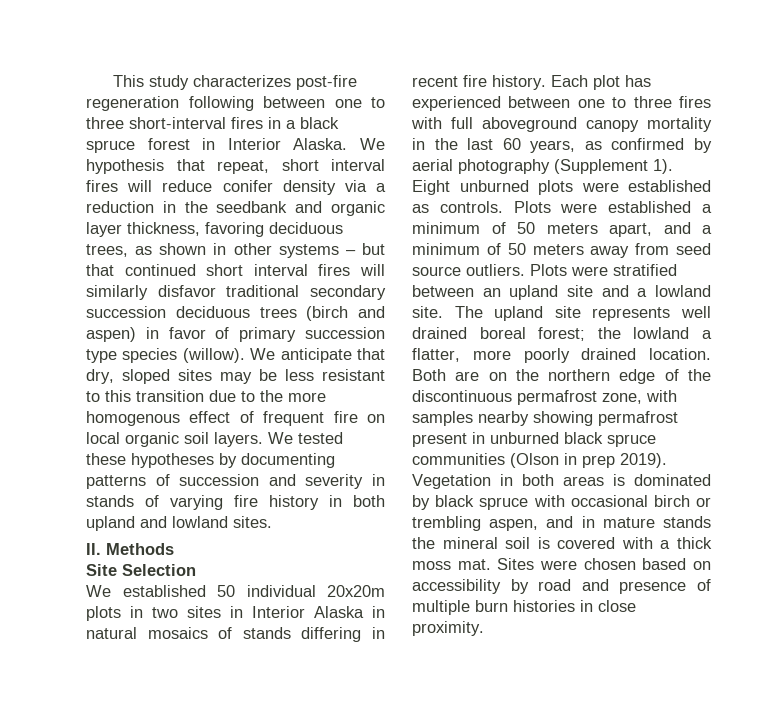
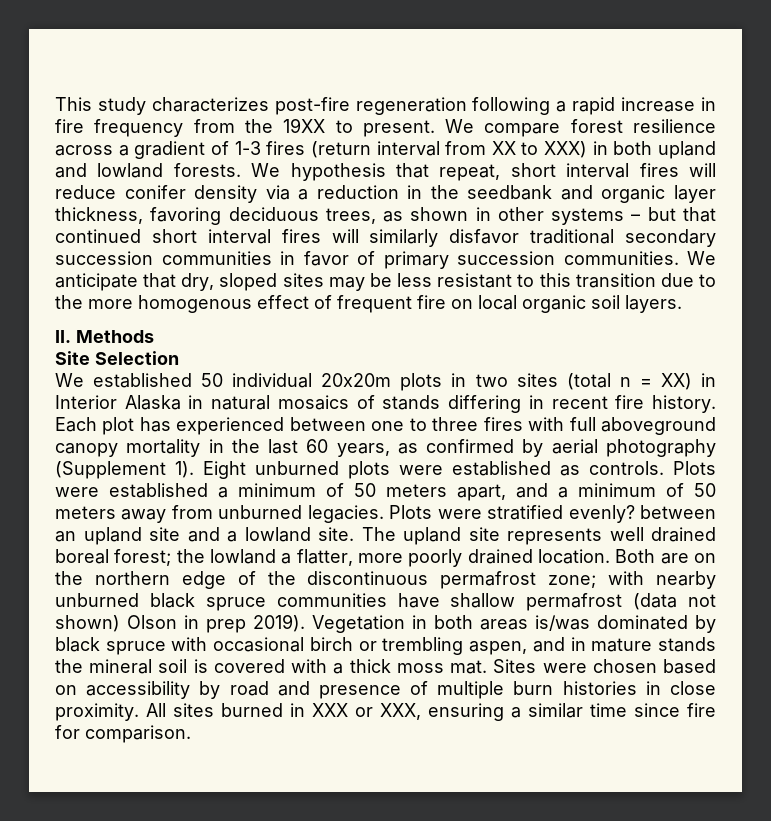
[263,96,385,108] [86,117,339,129] [86,138,348,153] between one to three short-interval fires in a black spruce forest in Interior Alaska. -> [556,97,717,115] [55,118,716,137] [55,141,716,159] [55,163,241,178] a rapid increase in fire frequency from the 19XX to present. We compare forest resilience across a gradient of 1-3 fires (return interval from XX to XXX) in both upland and lowland forests.
[175,306,385,321] [86,327,136,342] deciduous trees (birch and aspen) -> [161,251,272,265] communities
[86,348,245,363] type species (willow). -> [563,251,679,265] communities.
[268,432,343,444] [86,453,335,468] [86,474,385,489] [86,495,385,510] [86,516,272,531] We tested these hypotheses by documenting patterns of succession and severity in stands of varying fire history in both upland and lowland sites. -> (682, 304) none
(221, 612) none -> [566,373,692,390] (total n = XX)
[676,243,711,255] [412,264,525,276] seed source outliers. -> [218,505,384,523] unburned legacies.
(677, 270) none -> [568,505,635,523] evenly?
[602,390,677,404] [412,411,678,426] [412,432,656,447] [412,453,559,468] zone, with samples nearby showing permafrost present in unburned black spruce communities (Olson -> [548,571,717,589] [55,593,716,611] [55,615,177,632] zone; with nearby unburned black spruce communities have shallow permafrost (data not shown) Olson
[613,474,625,486] is -> [535,615,590,631] is/was
(484, 628) none -> [146,703,716,721] [55,725,191,743] All sites burned in XXX or XXX, ensuring a similar time since fire for comparison.

